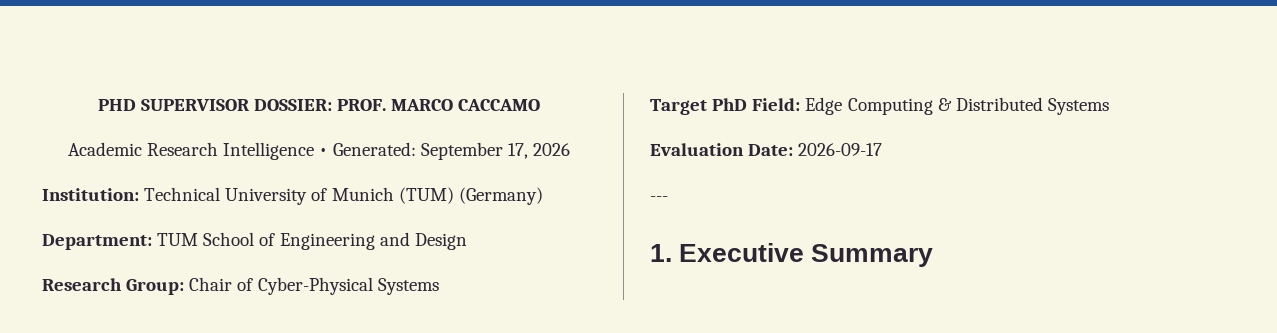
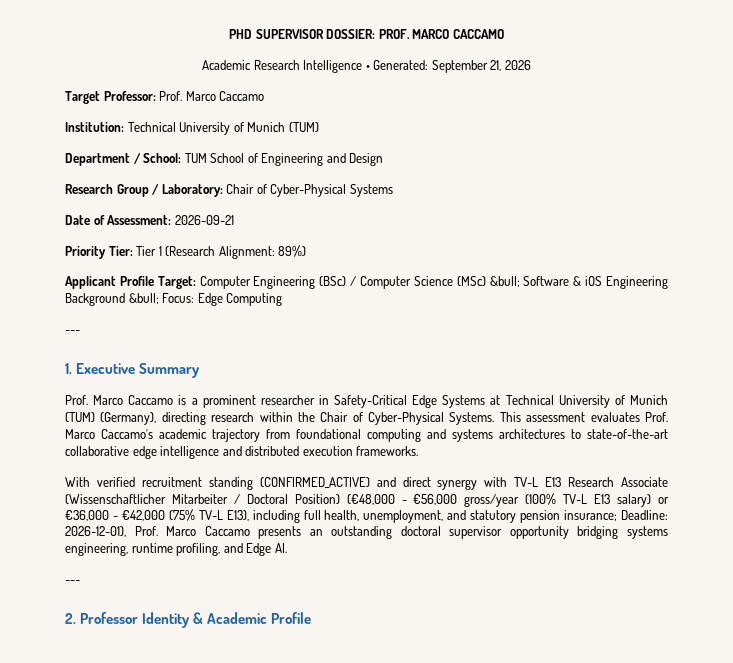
[507,143,528,159] 17, -> [490,60,502,71] 21,
(570, 149) none -> [65,91,265,104] // Target Professor: Prof. Marco Caccamo
[458,187,543,205] [42,234,152,250] (Germany) // Department: -> [65,153,182,166] // Department / School:
[126,279,185,295] Group: -> [116,184,223,197] Group / Laboratory:
[650,97,1109,115] [650,143,883,156] [650,196,668,201] [650,243,934,267] Target PhD Field: Edge Computing & Distributed Systems // Evaluation Date: 2026-09-17 // --- // 1. Executive Summary -> [65,215,234,225] [65,245,307,259] [65,276,669,289] [65,293,283,306] [65,330,80,334] [65,363,201,378] [65,395,668,408] [65,412,668,425] [65,429,668,442] [65,446,419,459] [65,477,669,490] [65,493,669,507] [65,509,669,523] [65,526,668,539] [65,543,287,556] [65,580,80,584] [65,612,312,628] Date of Assessment: 2026-09-21 // Priority Tier: Tier 1 (Research Alignment: 89%) // Applicant Profile Target: Computer Engineering (BSc) / Computer Science (MSc) &bull; Software & iOS Engineering Background &bull; Focus: Edge Computing // --- // 1. Executive Summary // Prof. Marco Caccamo is a prominent researcher in Safety-Critical Edge Systems at Technical University of Munich (TUM) (Germany), directing research within the Chair of Cyber-Physical Systems. This assessment evaluates Prof. Marco Caccamo's academic trajectory from foundational computing and systems architectures to state-of-the-art collaborative edge intelligence and distributed execution frameworks. // With verified recruitment standing (CONFIRMED_ACTIVE) and direct synergy with TV-L E13 Research Associate (Wissenschaftlicher Mitarbeiter / Doctoral Position) (€48,000 - €56,000 gross/year (100% TV-L E13 salary) or €36,000 - €42,000 (75% TV-L E13), including full health, unemployment, and statutory pension insurance; Deadline: 2026-12-01), Prof. Marco Caccamo presents an outstanding doctoral supervisor opportunity bridging systems engineering, runtime profiling, and Edge AI. // --- // 2. Professor Identity & Academic Profile

